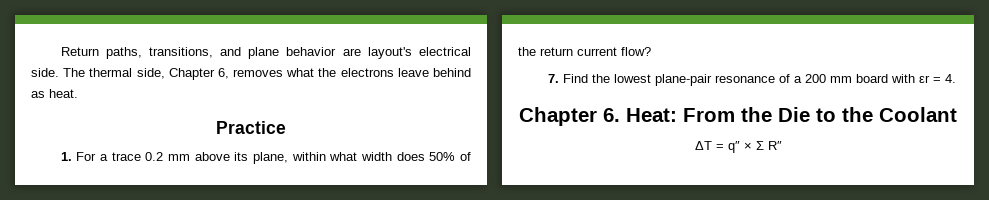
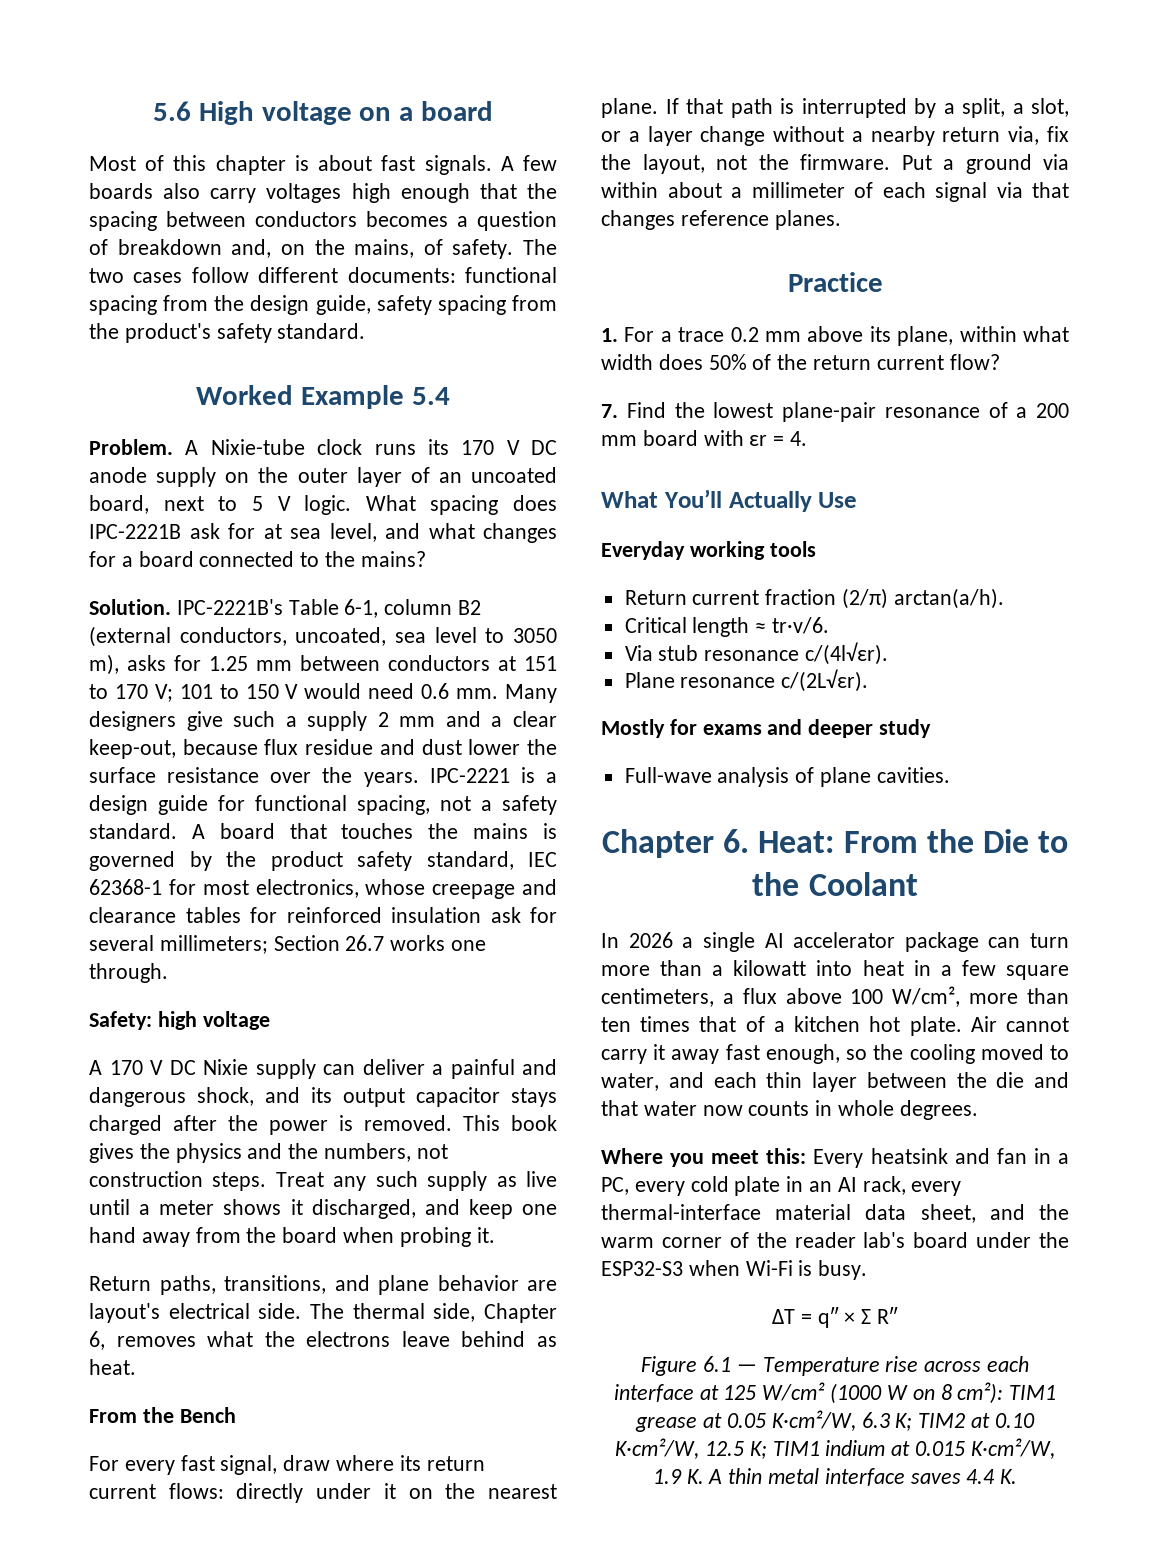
(60, 51) none -> [152,101,494,125] [89,155,557,175] [89,183,557,203] [89,211,557,231] [89,239,557,259] [89,267,557,283] [89,295,557,315] [89,323,366,343] [196,385,450,409] [89,439,557,455] [89,467,557,487] [89,495,557,515] [89,523,557,543] [89,551,426,567] [89,599,482,618] [89,626,557,647] [89,654,557,675] [89,683,558,703] [89,711,557,731] [89,739,557,759] [89,767,558,787] [89,795,557,815] [89,823,557,839] [89,851,557,871] [89,879,557,899] [89,907,557,923] [89,935,487,954] [89,963,168,983] [89,1011,270,1030] [89,1059,557,1079] [89,1087,557,1107] [89,1115,557,1135] [89,1143,448,1163] [89,1171,558,1191] [89,1199,557,1219] [89,1227,495,1247] 5.6 High voltage on a board // Most of this chapter is about fast signals. A few boards also carry voltages high enough that the spacing between conductors becomes a question of breakdown and, on the mains, of safety. The two cases follow different documents: functional spacing from the design guide, safety spacing from the product's safety standard. // Worked Example 5.4 // Problem. A Nixie-tube clock runs its 170 V DC anode supply on the outer layer of an uncoated board, next to 5 V logic. What spacing does IPC-2221B ask for at sea level, and what changes for a board connected to the mains? // Solution. IPC-2221B's Table 6-1, column B2 (external conductors, uncoated, sea level to 3050 m), asks for 1.25 mm between conductors at 151 to 170 V; 101 to 150 V would need 0.6 mm. Many designers give such a supply 2 mm and a clear keep-out, because flux residue and dust lower the surface resistance over the years. IPC-2221 is a design guide for functional spacing, not a safety standard. A board that touches the mains is governed by the product safety standard, IEC 62368-1 for most electronics, whose creepage and clearance tables for reinforced insulation ask for several millimeters; Section 26.7 works one through. // Safety: high voltage // A 170 V DC Nixie supply can deliver a painful and dangerous shock, and its output capacitor stays charged after the power is removed. This book gives the physics and the numbers, not construction steps. Treat any such supply as live until a meter shows it discharged, and keep one hand away from the board when probing it. //
(78, 93) none -> [89,1407,236,1423] [89,1455,485,1475] [89,1483,557,1503] [601,98,1069,118] [601,126,1069,146] [601,154,1069,174] [601,182,1069,202] [601,210,841,230] // From the Bench // For every fast signal, draw where its return current flows: directly under it on the nearest plane. If that path is interrupted by a split, a slot, or a layer change without a nearby return via, fix the layout, not the firmware. Put a ground via within about a millimeter of each signal via that changes reference planes.
(956, 78) none -> [601,489,858,512] [601,541,816,560] [624,588,1004,609] [624,617,830,637] [624,642,889,665] [624,669,869,692] [601,719,932,738] [624,767,950,787] // What You’ll Actually Use // Everyday working tools // Return current fraction (2/π) arctan(a/h). // Critical length ≈ tr·v/6. // Via stub resonance c/(4l√εr). // Plane resonance c/(2L√εr). // Mostly for exams and deeper study // Full-wave analysis of plane cavities.
(957, 114) none -> [601,932,1069,952] [601,960,1069,980] [601,986,1069,1007] [601,1016,1069,1036] [601,1044,1069,1064] [601,1072,1069,1092] [601,1100,978,1120] [601,1148,1069,1168] [601,1176,962,1196] [601,1204,1069,1223] [601,1232,1069,1248] [601,1260,868,1280] // In 2026 a single AI accelerator package can turn more than a kilowatt into heat in a few square centimeters, a flux above 100 W/cm², more than ten times that of a kitchen hot plate. Air cannot carry it away fast enough, so the cooling moved to water, and each thin layer between the die and that water now counts in whole degrees. // Where you meet this: Every heatsink and fan in a PC, every cold plate in an AI rack, every thermal-interface material data sheet, and the warm corner of the reader lab's board under the ESP32-S3 when Wi-Fi is busy.
(782, 145) none -> [641,1356,1029,1376] [613,1382,1057,1404] [635,1410,1035,1432] [615,1438,1055,1459] [652,1468,1018,1486] // Figure 6.1 — Temperature rise across each interface at 125 W/cm² (1000 W on 8 cm²): TIM1 grease at 0.05 K·cm²/W, 6.3 K; TIM2 at 0.10 K·cm²/W, 12.5 K; TIM1 indium at 0.015 K·cm²/W, 1.9 K. A thin metal interface saves 4.4 K.

